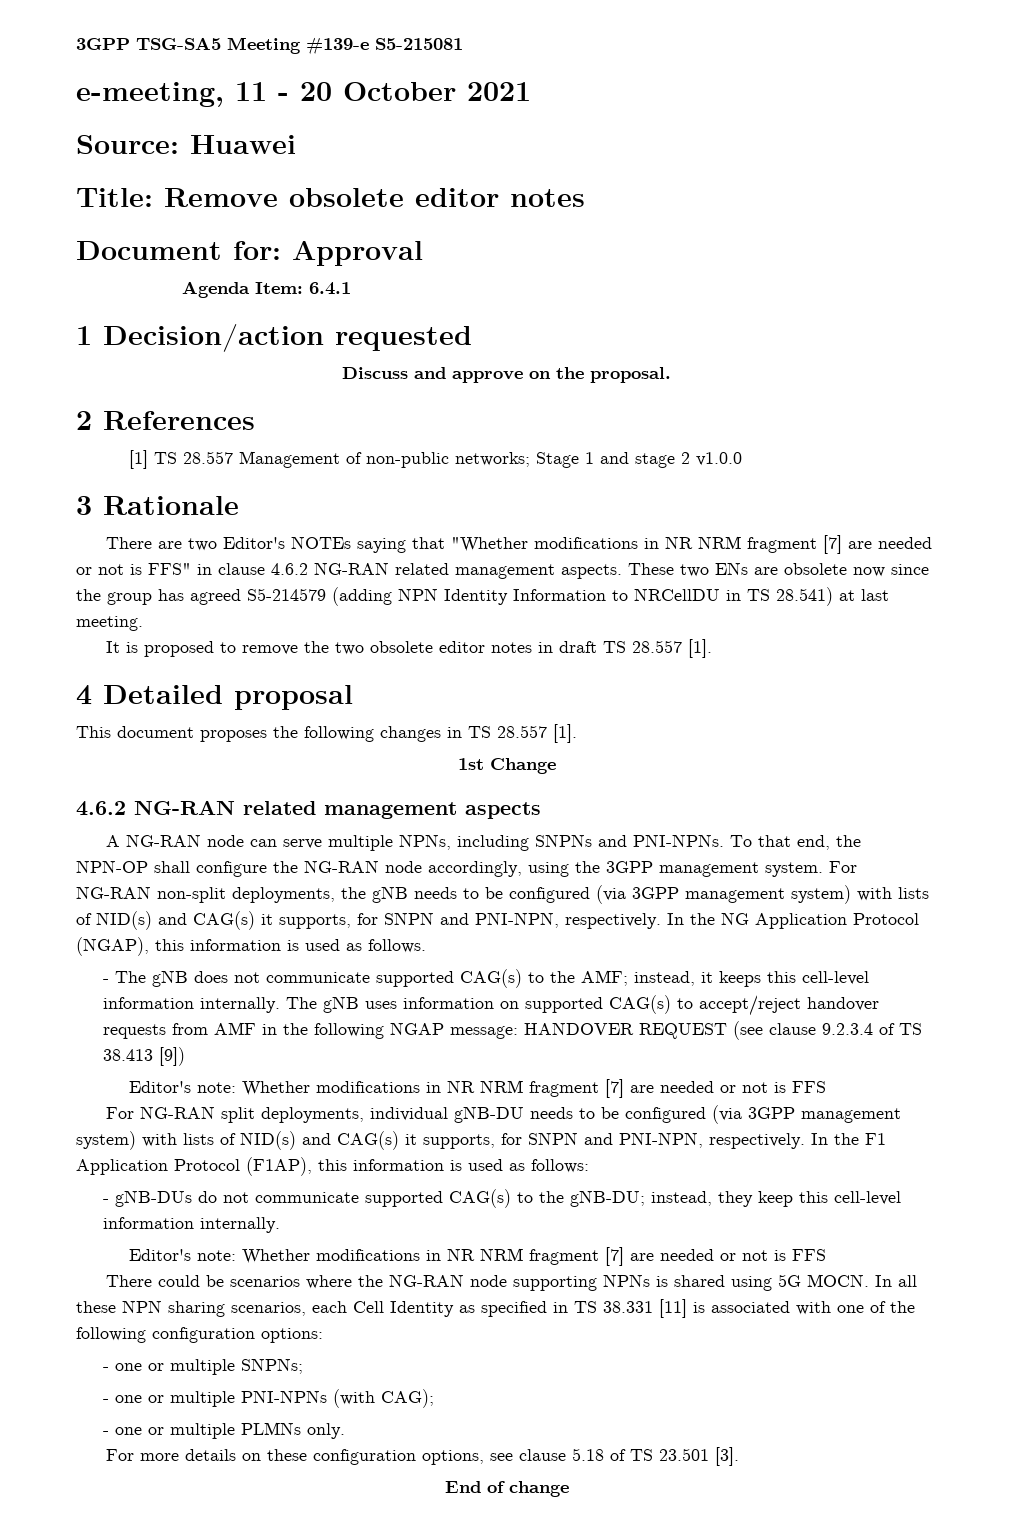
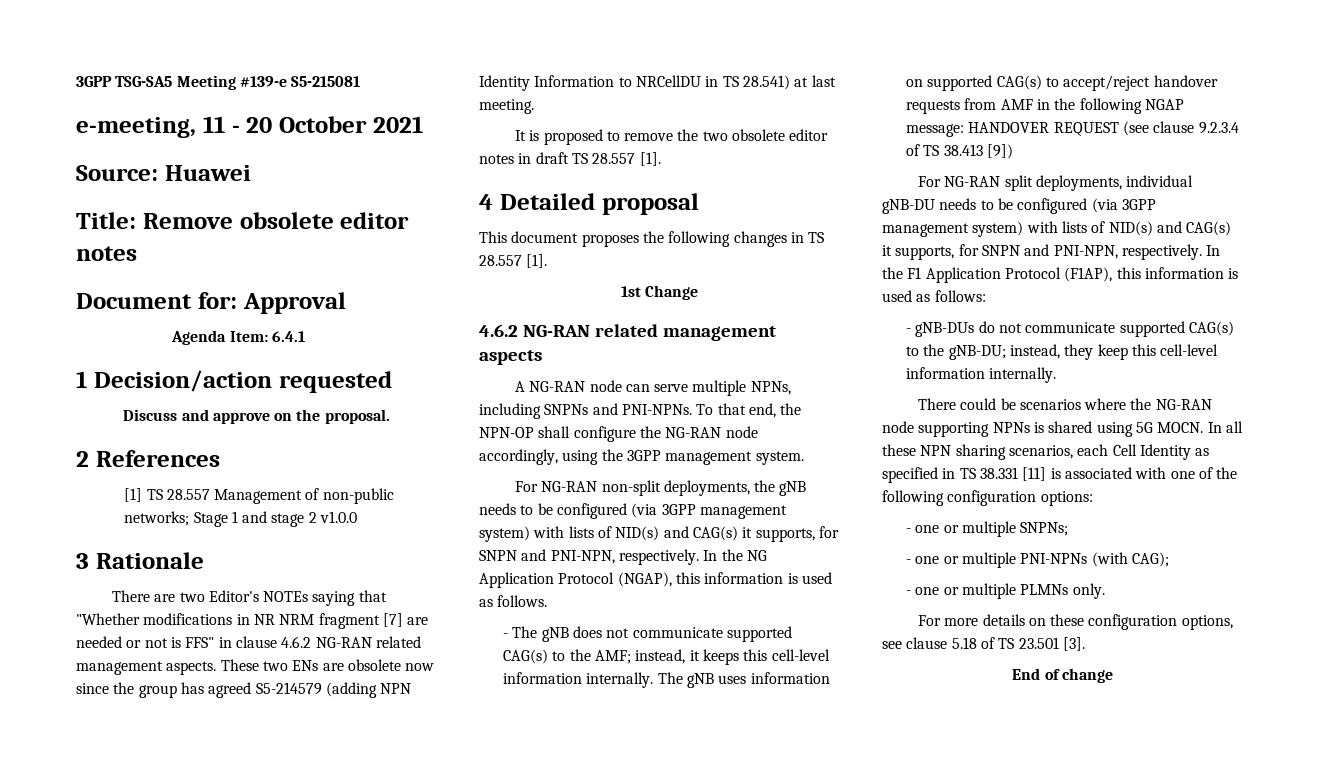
(823, 869) none -> (804, 458) //
[129,1079,827,1098] // Editor's note: Whether modifications in NR NRM fragment [7] are needed or not is FFS -> (1014, 151) none
[129,1247,827,1266] // Editor's note: Whether modifications in NR NRM fragment [7] are needed or not is FFS -> (1057, 375) none

